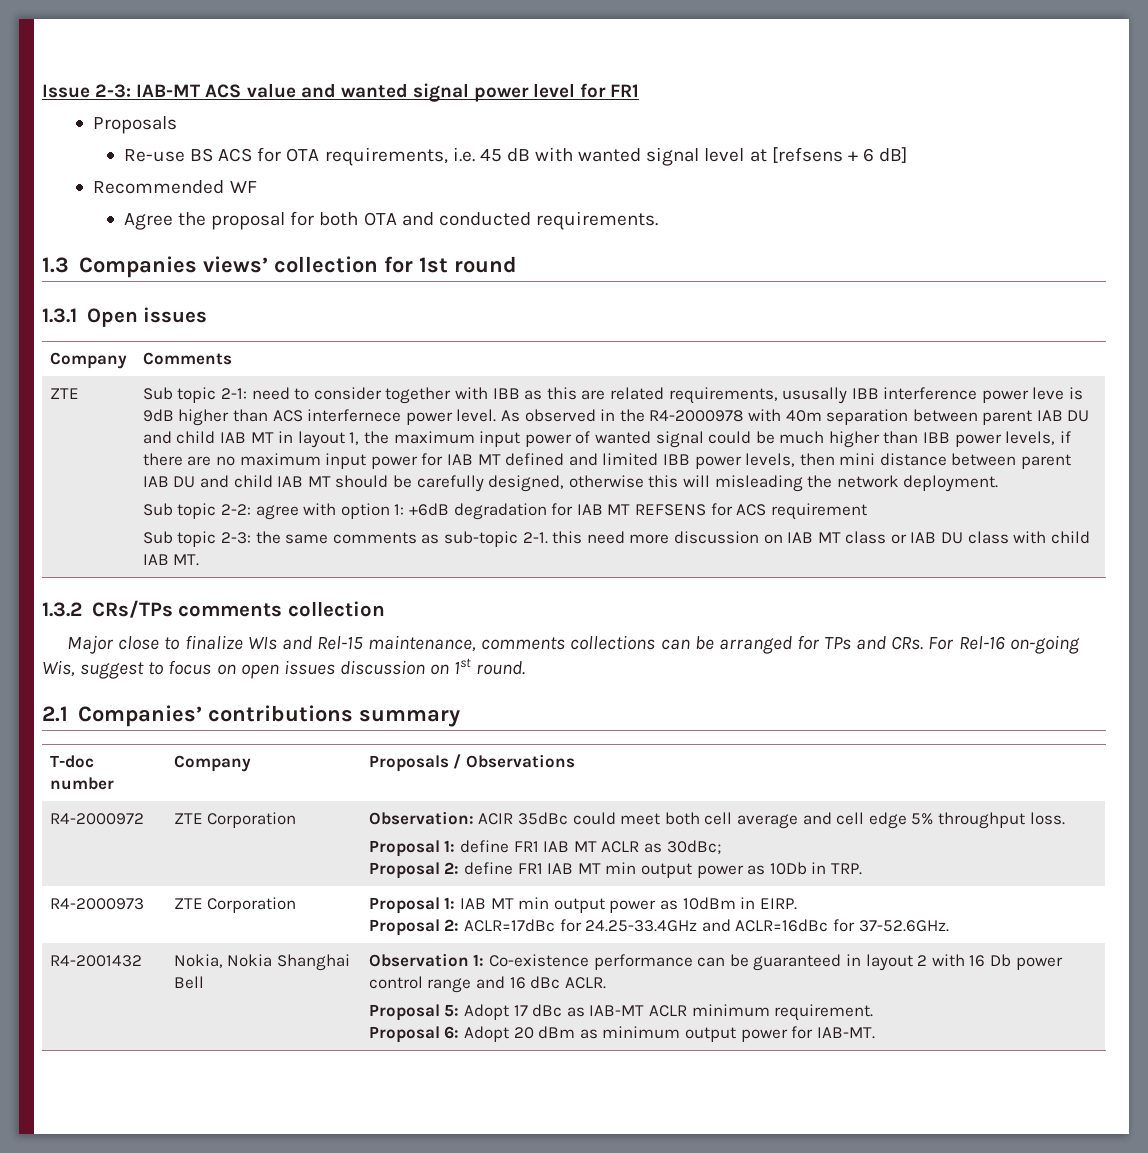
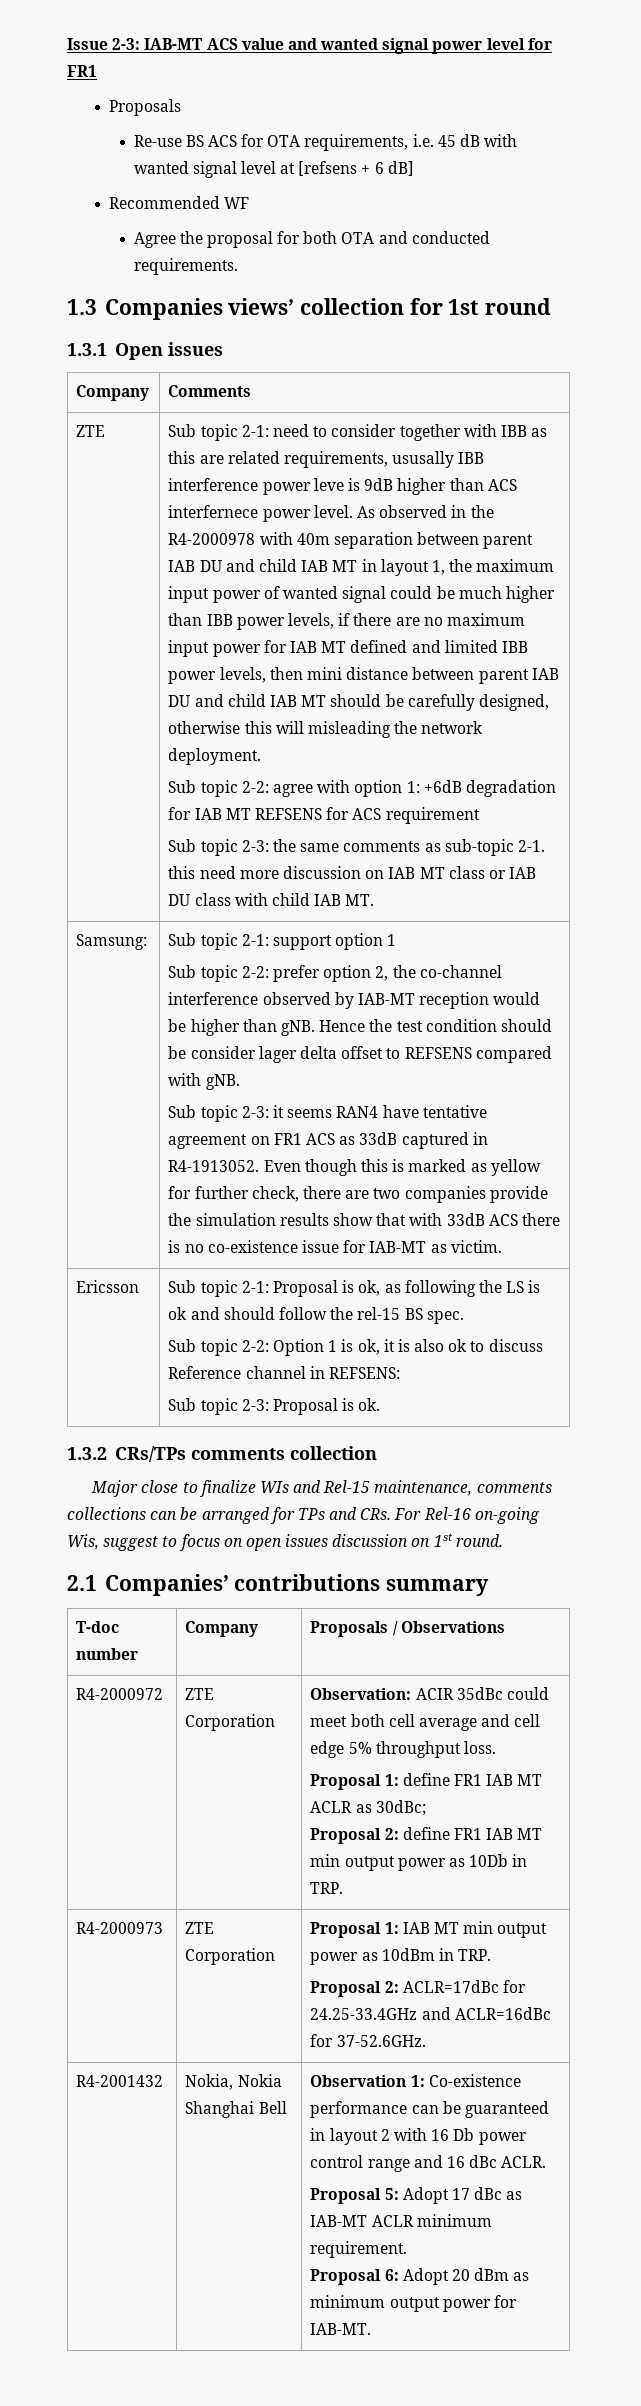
(200, 560) none -> [76,934,148,950] [168,933,397,950] [168,965,502,982] [168,992,541,1009] [168,1019,552,1036] [168,1046,552,1063] [168,1073,240,1090] [168,1105,487,1122] [168,1132,488,1149] [168,1159,541,1176] [168,1186,548,1203] [168,1213,560,1226] [168,1240,502,1253] [76,1280,140,1293] [168,1280,541,1297] [168,1307,464,1324] [168,1339,543,1356] [168,1366,400,1379] [168,1398,381,1415] // Samsung: | Sub topic 2-1: support option 1 // Sub topic 2-2: prefer option 2, the co-channel interference observed by IAB-MT reception would be higher than gNB. Hence the test condition should be consider lager delta offset to REFSENS compared with gNB. // Sub topic 2-3: it seems RAN4 have tentative agreement on FR1 ACS as 33dB captured in R4-1913052. Even though this is marked as yellow for further check, there are two companies provide the simulation results show that with 33dB ACS there is no co-existence issue for IAB-MT as victim. // Ericsson | Sub topic 2-1: Proposal is ok, as following the LS is ok and should follow the rel-15 BS spec. // Sub topic 2-2: Option 1 is ok, it is also ok to discuss Reference channel in REFSENS: // Sub topic 2-3: Proposal is ok.
[759,898,797,910] EIRP. -> [458,1949,492,1961] TRP.

